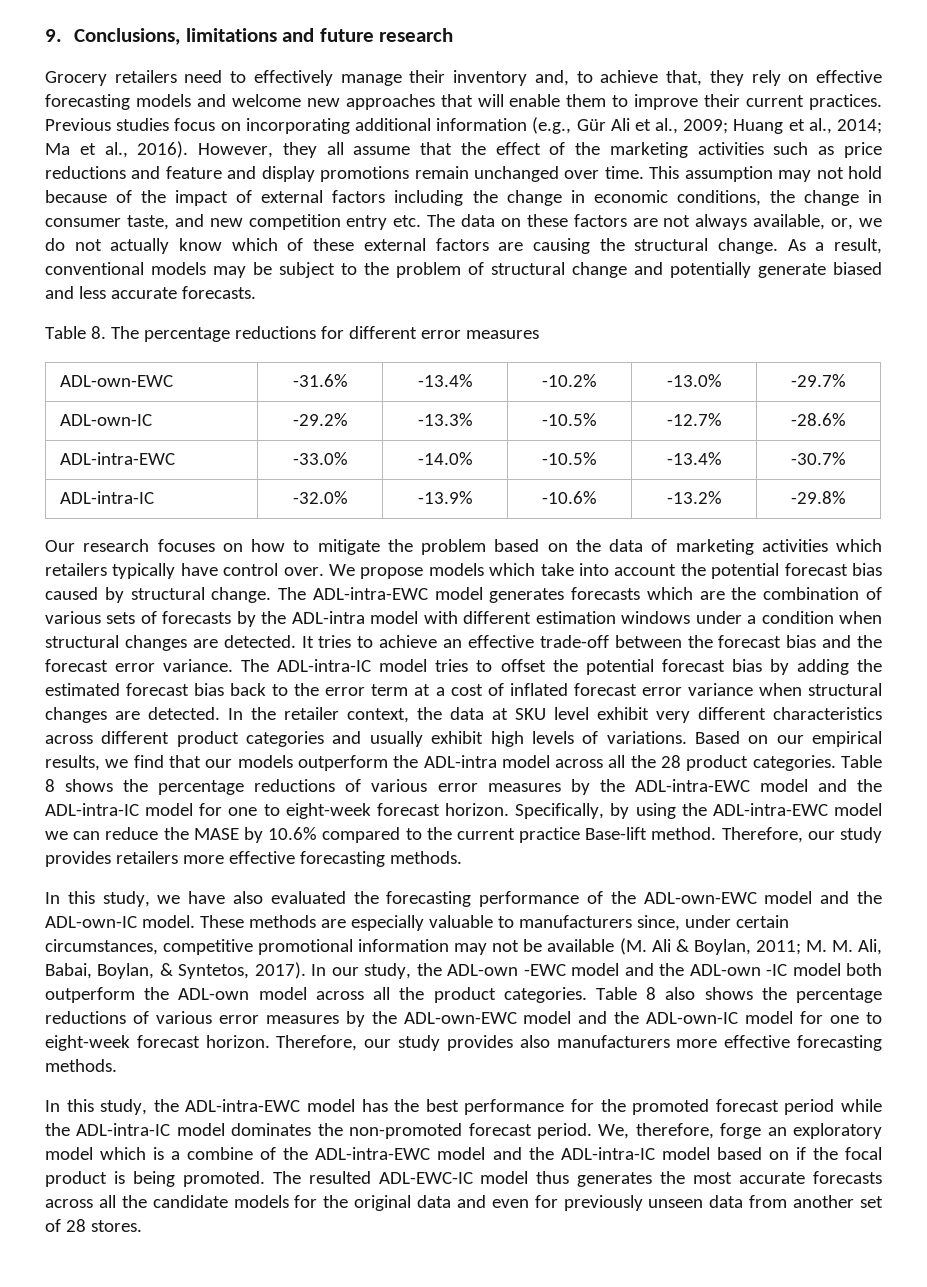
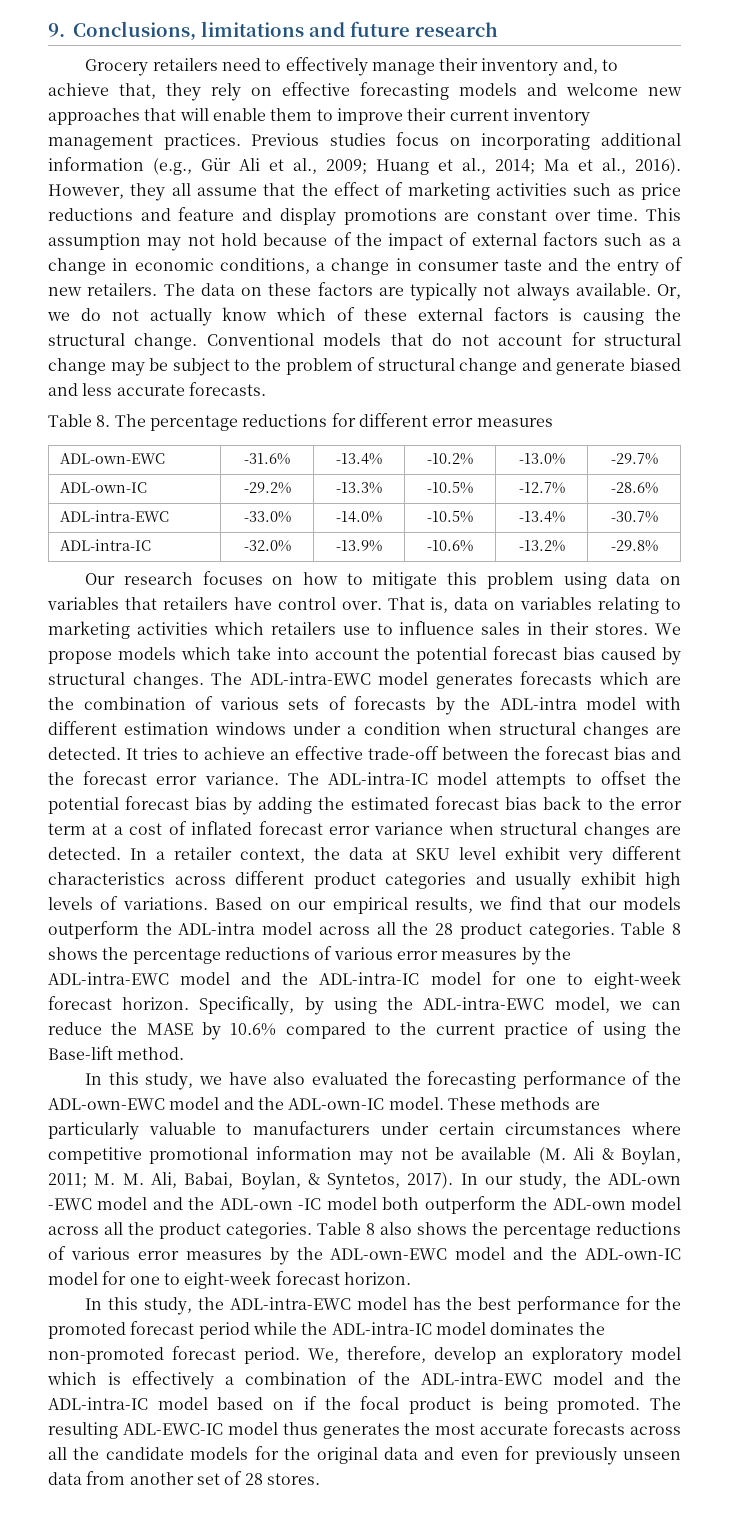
(805, 101) none -> [512,108,590,126] [48,134,153,150] inventory management
[575,142,601,155] the -> (404, 189) none
[414,166,560,182] remain unchanged -> [444,209,547,221] are constant
[394,190,498,206] including the -> [604,233,681,246] such as a
[769,190,795,203] the -> [316,262,325,271] a
[126,214,422,230] taste, and new competition entry etc. -> [504,257,683,276] [48,283,158,296] taste and the entry of new retailers.
(658, 222) none -> [410,283,477,301] typically
[753,214,854,230] available, or, -> [575,283,681,299] available. Or,
[498,242,524,251] are -> [559,308,573,321] is
[787,238,882,254] [45,262,206,275] As a result, conventional models -> [206,332,682,346] [48,358,106,375] Conventional models that do not account for structural change
[670,262,751,278] potentially -> (552, 364) none
[387,539,882,555] [45,563,324,579] the problem based on the data of marketing activities which retailers typically have control over. -> [447,572,681,589] [47,597,681,614] [48,621,649,639] this problem using data on variables that retailers have control over. That is, data on variables relating to marketing activities which retailers use to influence sales in their stores.
[211,587,272,603] change. -> [132,672,204,689] changes.
[435,659,469,672] tries -> [496,773,567,789] attempts
[251,707,276,720] the -> [156,851,165,860] a
[834,803,883,816] model -> [554,997,610,1013] model,
(581, 835) none -> [577,1021,682,1039] of using the
[721,827,882,843] [45,851,462,867] Therefore, our study provides retailers more effective forecasting methods. -> (185, 1053) none
[350,915,424,931] especially -> [48,1122,139,1140] particularly
[636,915,680,931] since, -> (371, 1128) none
[45,939,158,955] circumstances, -> [505,1122,681,1135] circumstances where
[276,1035,883,1051] [45,1059,117,1072] Therefore, our study provides also manufacturers more effective forecasting methods. -> (411, 1278) none
[720,1123,762,1139] forge -> [434,1347,496,1364] develop
[171,1147,254,1160] a combine -> [131,1371,347,1390] effectively a combination
[308,1171,371,1184] resulted -> [48,1422,118,1439] resulting

